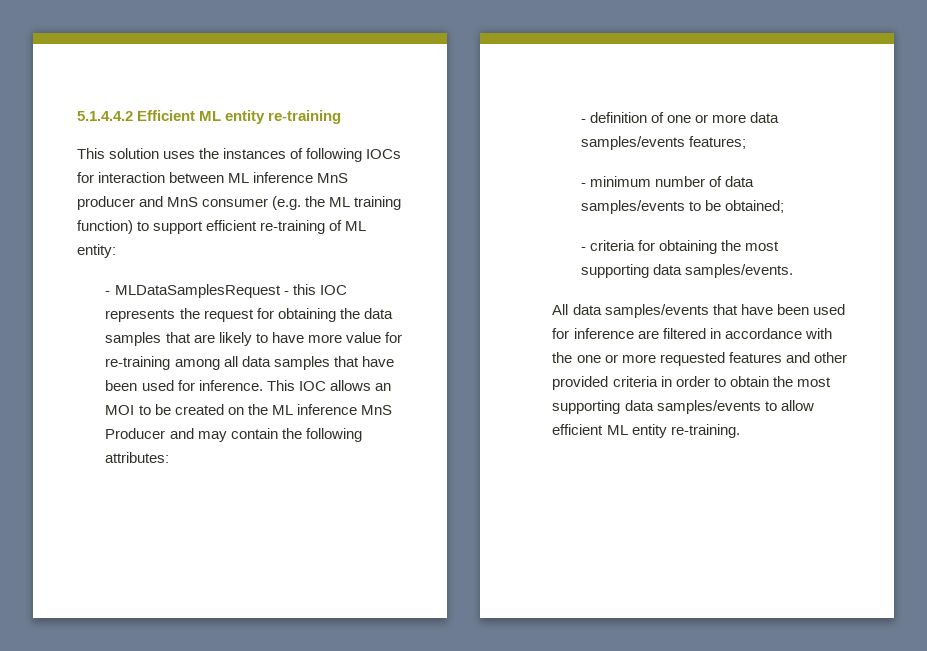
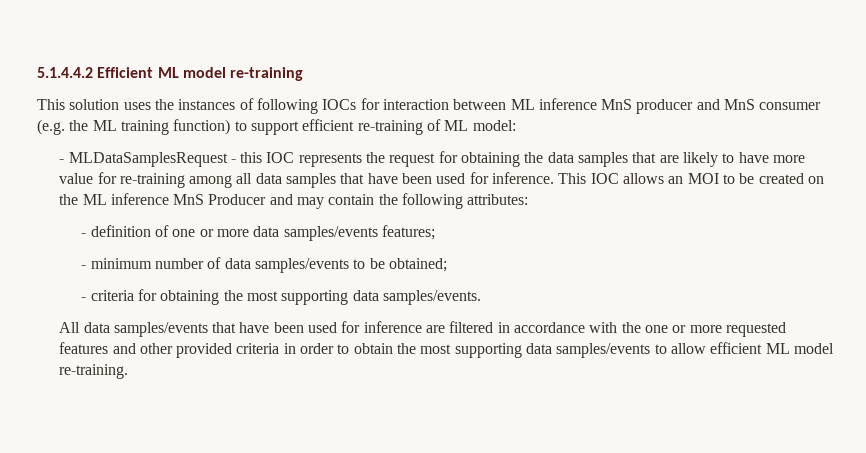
[225,110,266,124] entity -> [182,67,226,78] model
[77,244,116,258] entity: -> [472,120,516,131] model:
[631,424,667,438] entity -> [793,343,834,354] model

